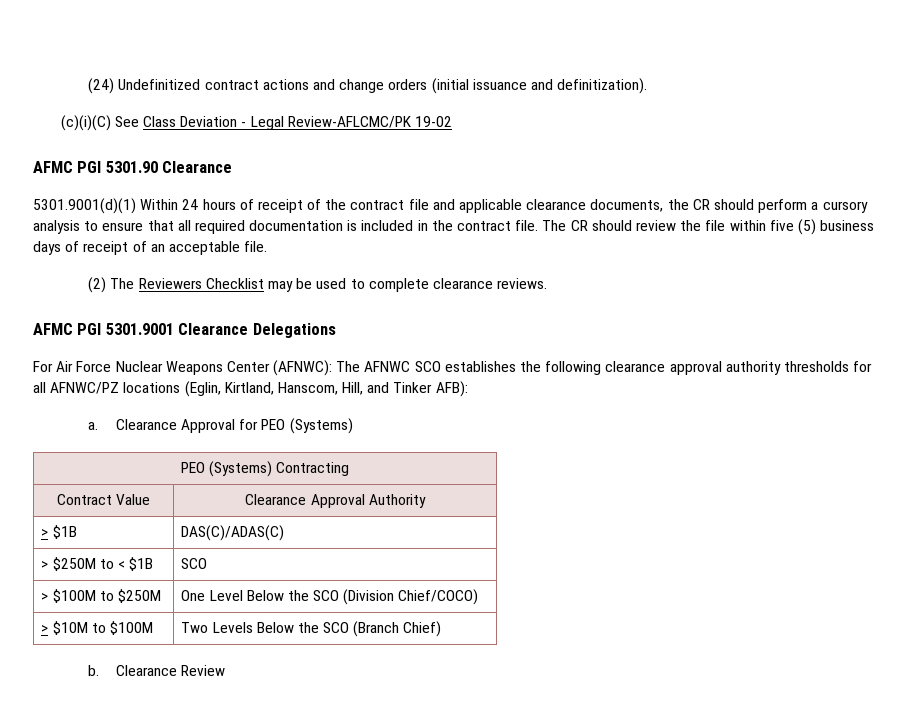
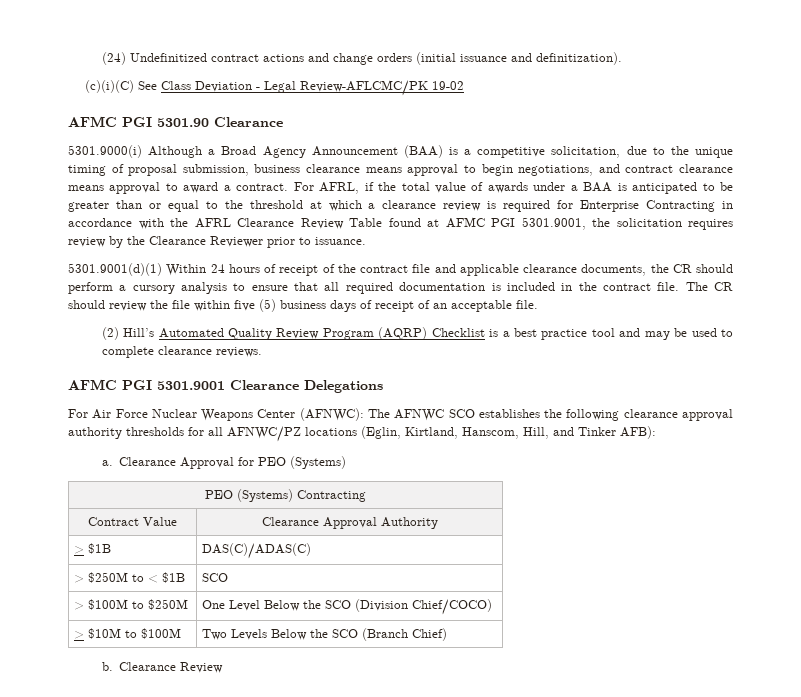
(233, 167) none -> [68,145,733,158] [68,164,734,176] [68,182,734,194] [68,200,734,212] [68,217,733,230] [68,236,366,248] // 5301.9000(i) Although a Broad Agency Announcement (BAA) is a competitive solicitation, due to the unique timing of proposal submission, business clearance means approval to begin negotiations, and contract clearance means approval to award a contract. For AFRL, if the total value of awards under a BAA is anticipated to be greater than or equal to the threshold at which a clearance review is required for Enterprise Contracting in accordance with the AFRL Clearance Review Table found at AFMC PGI 5301.9001, the solicitation requires review by the Clearance Reviewer prior to issuance.
[110,278,264,289] The Reviewers Checklist -> [123,327,641,340] Hill’s Automated Quality Review Program (AQRP) Checklist is a best practice tool and

